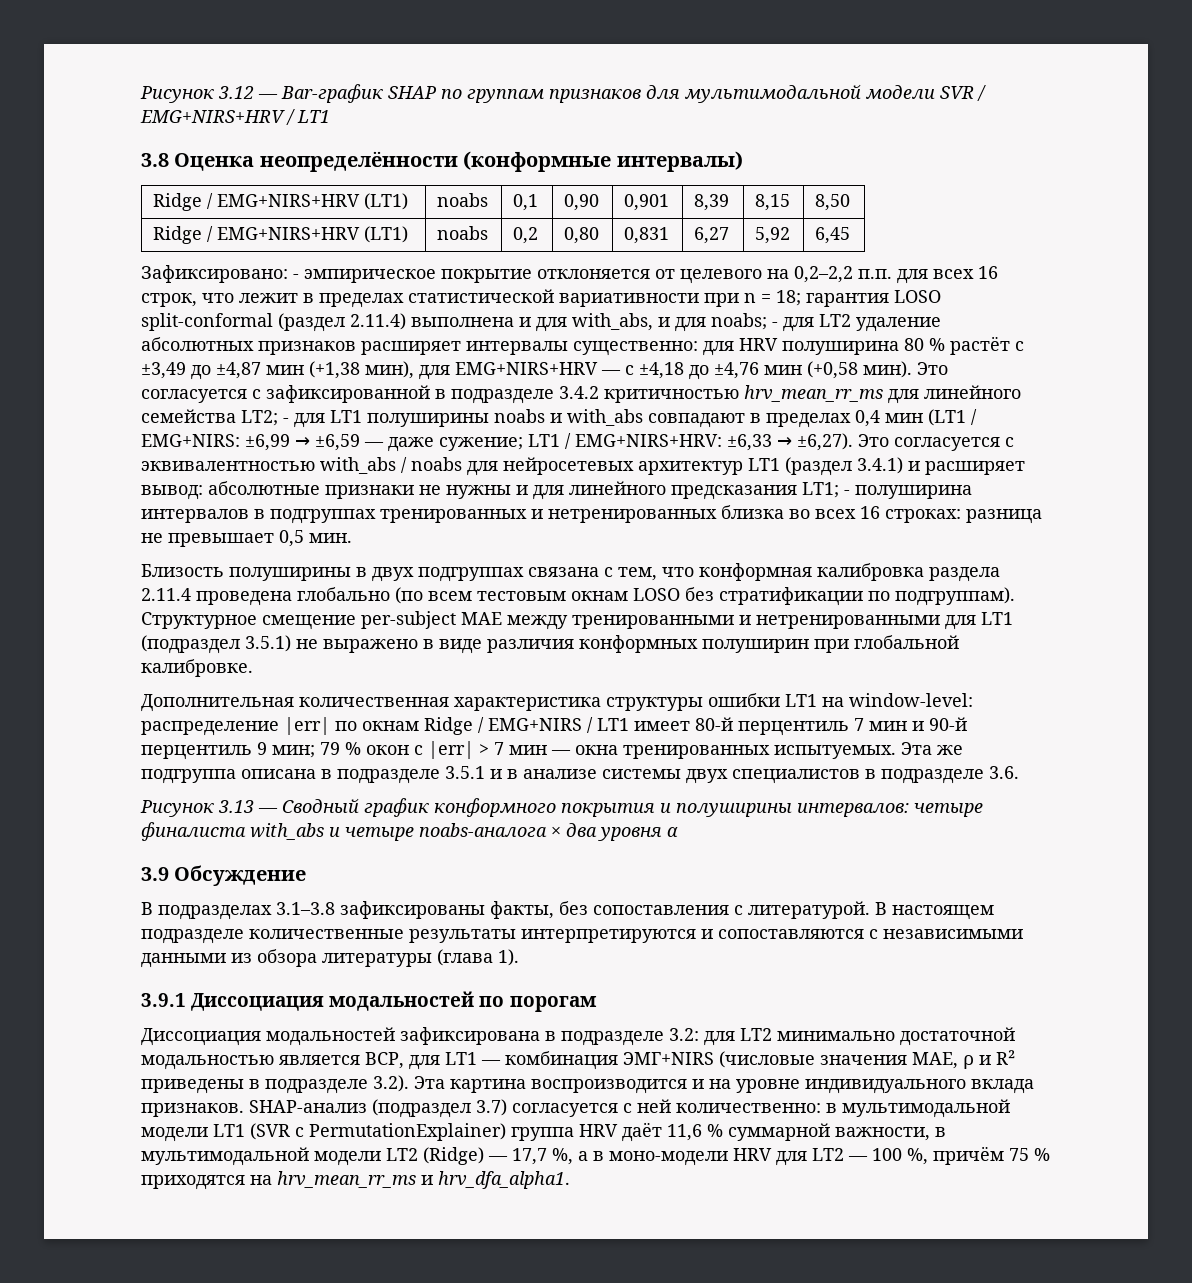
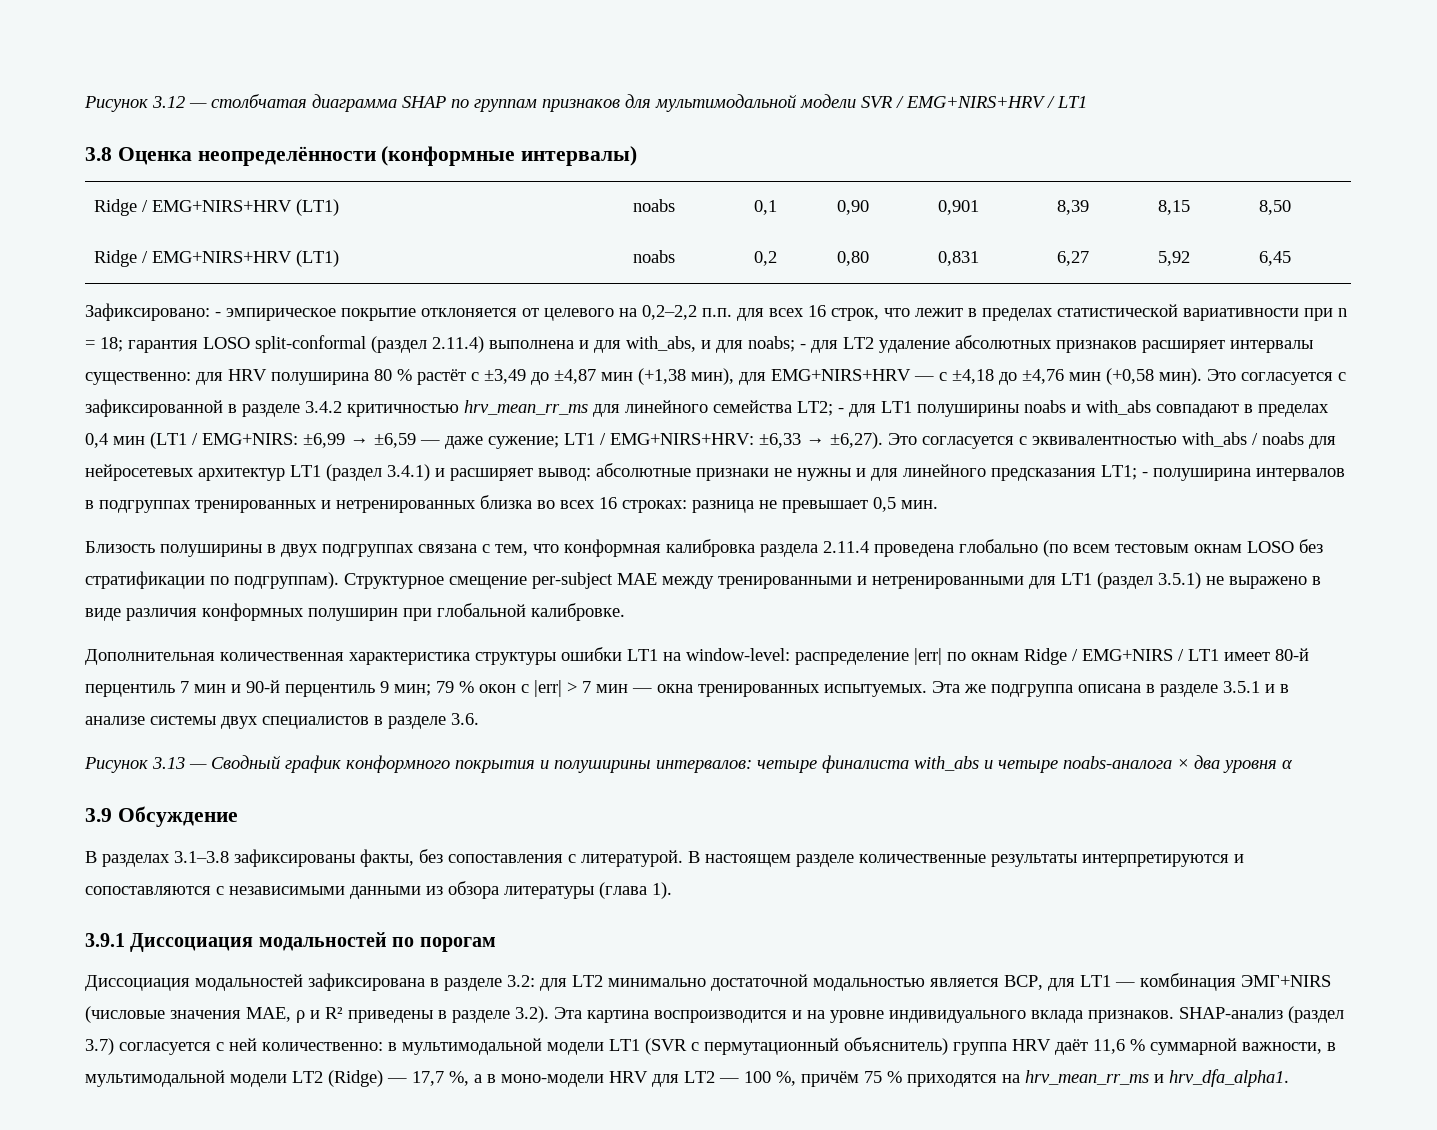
[281,84,383,103] Bar-график -> [211,94,397,112] столбчатая диаграмма
[451,389,554,404] подразделе -> [242,404,300,417] разделе
[141,635,240,654] (подраздел -> [1097,572,1153,589] (раздел
[337,769,440,784] подразделе -> [1160,684,1218,697] разделе
[881,769,984,784] подразделе -> [388,716,446,729] разделе
[158,905,272,920] подразделах -> [102,854,170,867] разделах
[141,929,244,944] подразделе -> [796,854,854,867] разделе
[561,1031,664,1046] подразделе -> [444,978,502,991] разделе
[265,1079,368,1094] подразделе -> [452,1010,510,1023] разделе
[372,1099,471,1118] (подраздел -> [1288,1006,1344,1023] (раздел
[309,1123,506,1141] PermutationExplainer) -> [704,1037,948,1055] пермутационный объяснитель)

